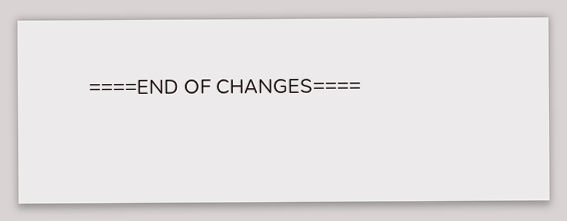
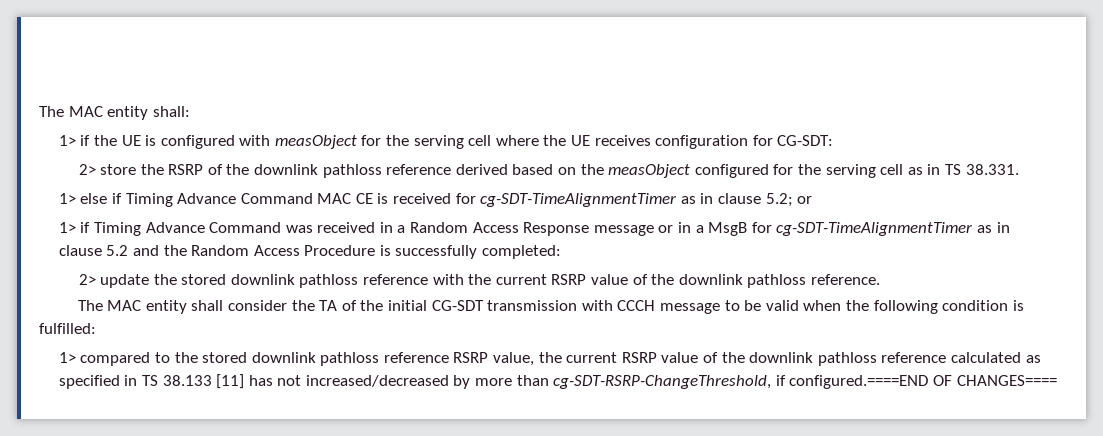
[88,79,179,95] ====END -> [39,106,190,120] [58,135,834,149] [78,164,1019,178] [58,193,813,207] [58,222,1010,236] [58,245,562,259] [78,274,880,288] [77,300,1024,314] [39,323,96,334] [58,352,1041,366] [58,374,929,389] The MAC entity shall: // 1> if the UE is configured with measObject for the serving cell where the UE receives configuration for CG-SDT: // 2> store the RSRP of the downlink pathloss reference derived based on the measObject configured for the serving cell as in TS 38.331. // 1> else if Timing Advance Command MAC CE is received for cg-SDT-TimeAlignmentTimer as in clause 5.2; or // 1> if Timing Advance Command was received in a Random Access Response message or in a MsgB for cg-SDT-TimeAlignmentTimer as in clause 5.2 and the Random Access Procedure is successfully completed: // 2> update the stored downlink pathloss reference with the current RSRP value of the downlink pathloss reference. // The MAC entity shall consider the TA of the initial CG-SDT transmission with CCCH message to be valid when the following condition is fulfilled: // 1> compared to the stored downlink pathloss reference RSRP value, the current RSRP value of the downlink pathloss reference calculated as specified in TS 38.133 [11] has not increased/decreased by more than cg-SDT-RSRP-ChangeThreshold, if configured.====END

